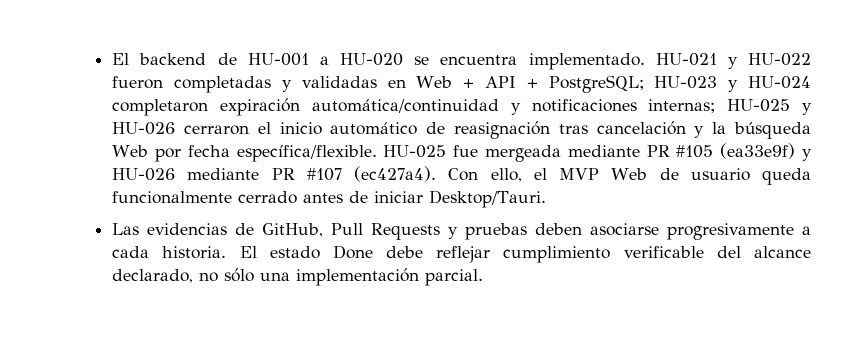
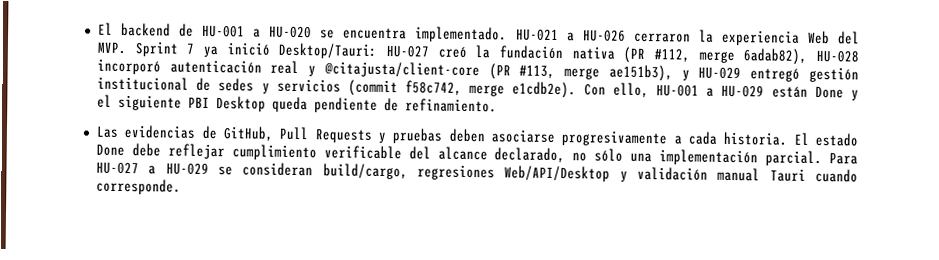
[727,53,811,69] [112,75,811,93] [112,98,812,116] [112,121,811,139] [112,143,812,162] [112,166,811,185] [112,190,547,208] y HU-022 fueron completadas y validadas en Web + API + PostgreSQL; HU-023 y HU-024 completaron expiración automática/continuidad y notificaciones internas; HU-025 y HU-026 cerraron el inicio automático de reasignación tras cancelación y la búsqueda Web por fecha específica/flexible. HU-025 fue mergeada mediante PR #105 (ea33e9f) y HU-026 mediante PR #107 (ec427a4). Con ello, el MVP Web de usuario queda funcionalmente cerrado antes de iniciar Desktop/Tauri. -> [566,29,860,46] [96,41,859,65] [96,58,859,83] [96,76,859,101] [96,94,497,113] a HU-026 cerraron la experiencia Web del MVP. Sprint 7 ya inició Desktop/Tauri: HU-027 creó la fundación nativa (PR #112, merge 6adab82), HU-028 incorporó autenticación real y @citajusta/client-core (PR #113, merge ae151b3), y HU-029 entregó gestión institucional de sedes y servicios (commit f58c742, merge e1cdb2e). Con ello, HU-001 a HU-029 están Done y el siguiente PBI Desktop queda pendiente de refinamiento.
(484, 277) none -> [829,152,859,165] [95,161,858,183] [95,178,181,195] Para HU-027 a HU-029 se consideran build/cargo, regresiones Web/API/Desktop y validación manual Tauri cuando corresponde.

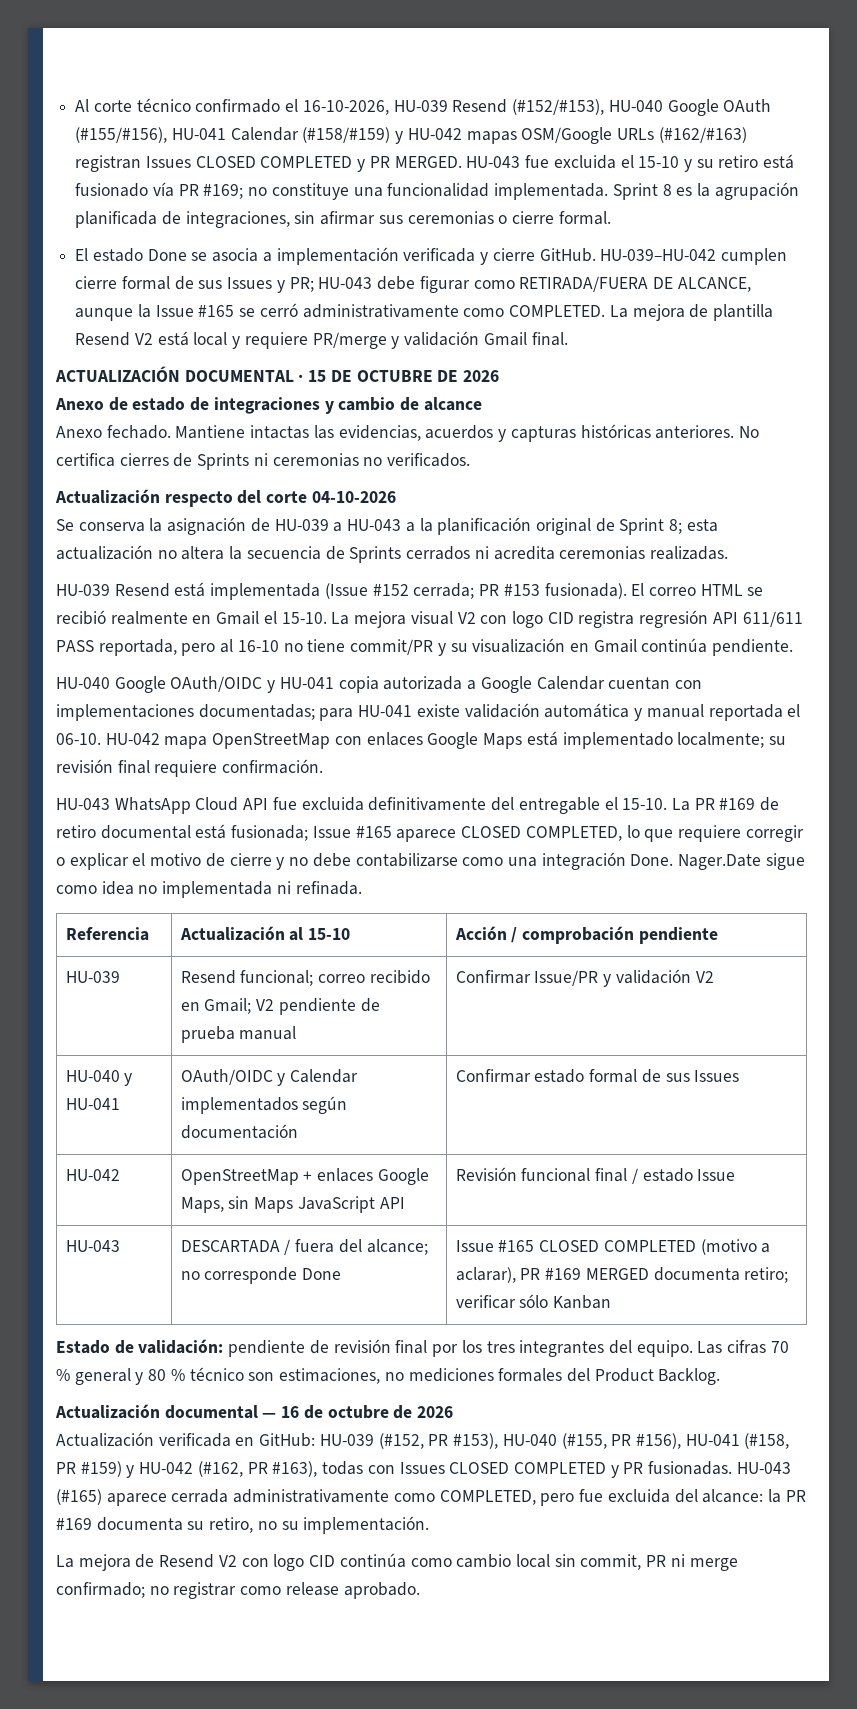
[97,22,860,46] [96,41,859,65] [96,58,859,83] [96,76,859,101] [96,94,497,113] [95,125,859,147] [95,143,859,167] [95,161,858,183] [95,178,181,195] El backend de HU-001 a HU-020 se encuentra implementado. HU-021 a HU-026 cerraron la experiencia Web del MVP. Sprint 7 ya inició Desktop/Tauri: HU-027 creó la fundación nativa (PR #112, merge 6adab82), HU-028 incorporó autenticación real y @citajusta/client-core (PR #113, merge ae151b3), y HU-029 entregó gestión institucional de sedes y servicios (commit f58c742, merge e1cdb2e). Con ello, HU-001 a HU-029 están Done y el siguiente PBI Desktop queda pendiente de refinamiento. // Las evidencias de GitHub, Pull Requests y pruebas deben asociarse progresivamente a cada historia. El estado Done debe reflejar cumplimiento verificable del alcance declarado, no sólo una implementación parcial. Para HU-027 a HU-029 se consideran build/cargo, regresiones Web/API/Desktop y validación manual Tauri cuando corresponde. -> [75,98,772,116] [75,127,747,144] [75,154,795,172] [75,182,799,200] [75,211,611,228] [75,247,787,265] [75,276,751,293] [75,303,773,321] [75,331,568,349] [55,366,500,382] [55,397,482,414] [56,424,759,442] [56,453,471,470] [55,489,396,507] [56,517,718,535] [56,545,728,563] [56,582,764,600] [56,610,803,628] [56,638,794,656] [56,676,702,693] [56,703,801,721] [56,731,786,749] [56,759,324,777] [56,797,780,814] [56,824,804,842] [56,852,805,870] [56,881,362,898] [65,927,149,941] [179,926,351,941] [454,926,718,944] [65,971,120,983] [180,970,430,986] [180,998,380,1015] [180,1026,297,1043] [455,969,714,987] [65,1070,133,1086] [65,1098,120,1110] [180,1069,359,1086] [180,1096,348,1114] [180,1124,298,1139] [455,1069,740,1083] [65,1169,120,1181] [180,1168,429,1185] [180,1196,405,1213] [455,1167,736,1184] [65,1240,120,1252] [180,1239,428,1255] [180,1267,342,1284] [455,1239,771,1255] [455,1267,789,1283] [455,1294,612,1309] [56,1339,789,1357] [56,1367,721,1385] [55,1404,454,1419] [56,1432,790,1449] [56,1461,791,1478] [56,1489,806,1506] [56,1516,430,1534] [56,1553,738,1571] [56,1582,420,1599] Al corte técnico confirmado el 16-10-2026, HU-039 Resend (#152/#153), HU-040 Google OAuth (#155/#156), HU-041 Calendar (#158/#159) y HU-042 mapas OSM/Google URLs (#162/#163) registran Issues CLOSED COMPLETED y PR MERGED. HU-043 fue excluida el 15-10 y su retiro está fusionado vía PR #169; no constituye una funcionalidad implementada. Sprint 8 es la agrupación planificada de integraciones, sin afirmar sus ceremonias o cierre formal. // El estado Done se asocia a implementación verificada y cierre GitHub. HU-039–HU-042 cumplen cierre formal de sus Issues y PR; HU-043 debe figurar como RETIRADA/FUERA DE ALCANCE, aunque la Issue #165 se cerró administrativamente como COMPLETED. La mejora de plantilla Resend V2 está local y requiere PR/merge y validación Gmail final. // ACTUALIZACIÓN DOCUMENTAL · 15 DE OCTUBRE DE 2026 // Anexo de estado de integraciones y cambio de alcance // Anexo fechado. Mantiene intactas las evidencias, acuerdos y capturas históricas anteriores. No certifica cierres de Sprints ni ceremonias no verificados. // Actualización respecto del corte 04-10-2026 // Se conserva la asignación de HU-039 a HU-043 a la planificación original de Sprint 8; esta actualización no altera la secuencia de Sprints cerrados ni acredita ceremonias realizadas. // HU-039 Resend está implementada (Issue #152 cerrada; PR #153 fusionada). El correo HTML se recibió realmente en Gmail el 15-10. La mejora visual V2 con logo CID registra regresión API 611/611 PASS reportada, pero al 16-10 no tiene commit/PR y su visualización en Gmail continúa pendiente. // HU-040 Google OAuth/OIDC y HU-041 copia autorizada a Google Calendar cuentan con implementaciones documentadas; para HU-041 existe validación automática y manual reportada el 06-10. HU-042 mapa OpenStreetMap con enlaces Google Maps está implementado localmente; su revisión final requiere confirmación. // HU-043 WhatsApp Cloud API fue excluida definitivamente del entregable el 15-10. La PR #169 de retiro documental está fusionada; Issue #165 aparece CLOSED COMPLETED, lo que requiere corregir o explicar el motivo de cierre y no debe contabilizarse como una integración Done. Nager.Date sigue como idea no implementada ni refinada. // Referencia | Actualización al 15-10 | Acción / comprobación pendiente // HU-039 | Resend funcional; correo recibido en Gmail; V2 pendiente de prueba manual | Confirmar Issue/PR y validación V2 // HU-040 y HU-041 | OAuth/OIDC y Calendar implementados según documentación | Confirmar estado formal de sus Issues // HU-042 | OpenStreetMap + enlaces Google Maps, sin Maps JavaScript API | Revisión funcional final / estado Issue // HU-043 | DESCARTADA / fuera del alcance; no corresponde Done | Issue #165 CLOSED COMPLETED (motivo a aclarar), PR #169 MERGED documenta retiro; verificar sólo Kanban // Estado de validación: pendiente de revisión final por los tres integrantes del equipo. Las cifras 70 % general y 80 % técnico son estimaciones, no mediciones formales del Product Backlog. // Actualización documental — 16 de octubre de 2026 // Actualización verificada en GitHub: HU-039 (#152, PR #153), HU-040 (#155, PR #156), HU-041 (#158, PR #159) y HU-042 (#162, PR #163), todas con Issues CLOSED COMPLETED y PR fusionadas. HU-043 (#165) aparece cerrada administrativamente como COMPLETED, pero fue excluida del alcance: la PR #169 documenta su retiro, no su implementación. // La mejora de Resend V2 con logo CID continúa como cambio local sin commit, PR ni merge confirmado; no registrar como release aprobado.

